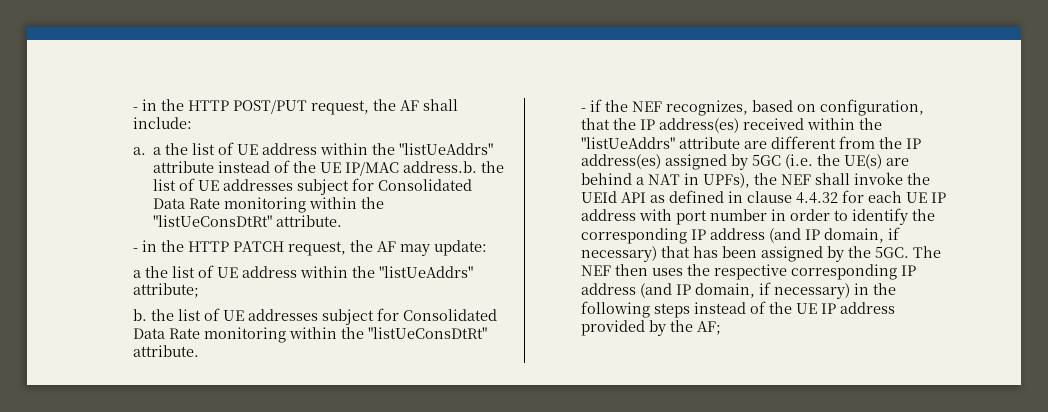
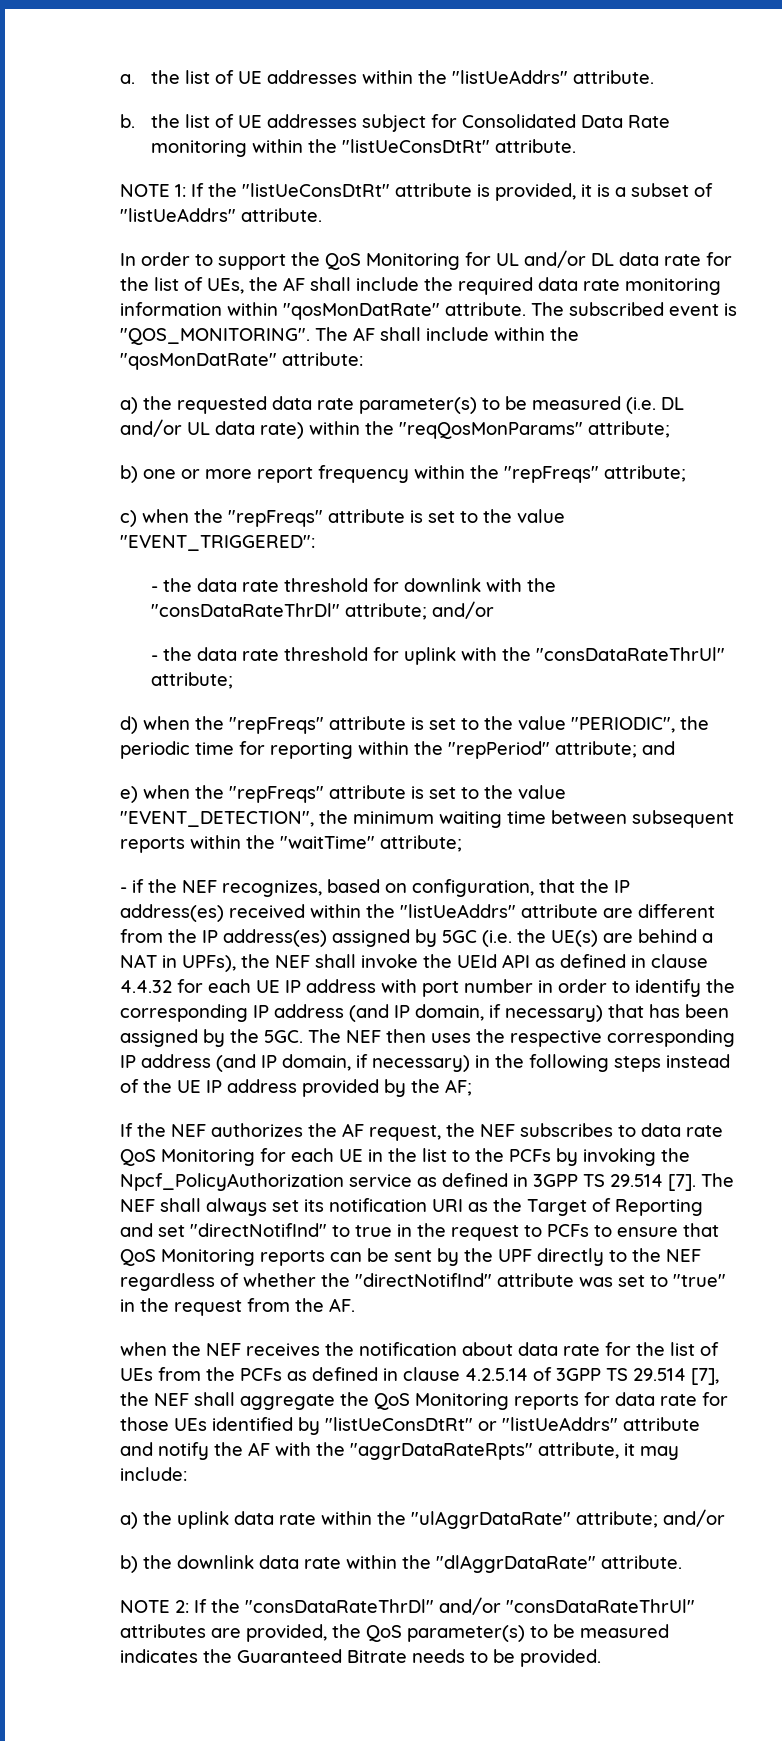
[132,99,458,115] [132,117,192,129] [132,142,493,155] [152,160,477,176] - in the HTTP POST/PUT request, the AF shall include: // a. a the list of UE address within the "listUeAddrs" attribute instead of the UE IP/MAC address.b. -> [119,70,654,84] [119,114,135,128] a. the list of UE addresses within the "listUeAddrs" attribute. // b.
[132,240,487,256] [132,265,473,278] [132,283,199,298] [132,308,497,325] [132,327,487,343] [132,345,199,357] - in the HTTP PATCH request, the AF may update: // a the list of UE address within the "listUeAddrs" attribute; // b. the list of UE addresses subject for Consolidated Data Rate monitoring within the "listUeConsDtRt" attribute. -> [119,183,713,201] [119,208,322,222] [119,250,732,270] [119,277,721,295] [119,302,737,320] [119,327,579,345] [119,352,363,370] [119,396,684,414] [119,419,670,439] [119,465,686,483] [119,509,565,527] [119,535,315,551] [150,578,556,592] [150,601,494,620] [150,647,725,665] [150,672,233,689] [119,716,709,734] [119,741,675,759] [119,785,566,803] [119,810,734,828] [119,835,462,853] NOTE 1: If the "listUeConsDtRt" attribute is provided, it is a subset of "listUeAddrs" attribute. // In order to support the QoS Monitoring for UL and/or DL data rate for the list of UEs, the AF shall include the required data rate monitoring information within "qosMonDatRate" attribute. The subscribed event is "QOS_MONITORING". The AF shall include within the "qosMonDatRate" attribute: // a) the requested data rate parameter(s) to be measured (i.e. DL and/or UL data rate) within the "reqQosMonParams" attribute; // b) one or more report frequency within the "repFreqs" attribute; // c) when the "repFreqs" attribute is set to the value "EVENT_TRIGGERED": // - the data rate threshold for downlink with the "consDataRateThrDl" attribute; and/or // - the data rate threshold for uplink with the "consDataRateThrUl" attribute; // d) when the "repFreqs" attribute is set to the value "PERIODIC", the periodic time for reporting within the "repPeriod" attribute; and // e) when the "repFreqs" attribute is set to the value "EVENT_DETECTION", the minimum waiting time between subsequent reports within the "waitTime" attribute;
(721, 328) none -> [119,1123,723,1141] [119,1148,690,1166] [119,1173,734,1191] [119,1198,703,1216] [119,1223,719,1241] [119,1248,701,1266] [119,1273,726,1291] [119,1298,355,1316] [119,1342,719,1356] [119,1367,719,1385] [119,1392,728,1410] [119,1417,700,1435] [119,1442,679,1460] [119,1467,187,1481] [119,1509,725,1529] [119,1555,682,1573] [119,1597,695,1615] [119,1624,669,1642] [119,1649,601,1667] // If the NEF authorizes the AF request, the NEF subscribes to data rate QoS Monitoring for each UE in the list to the PCFs by invoking the Npcf_PolicyAuthorization service as defined in 3GPP TS 29.514 [7]. The NEF shall always set its notification URI as the Target of Reporting and set "directNotifInd" to true in the request to PCFs to ensure that QoS Monitoring reports can be sent by the UPF directly to the NEF regardless of whether the "directNotifInd" attribute was set to "true" in the request from the AF. // when the NEF receives the notification about data rate for the list of UEs from the PCFs as defined in clause 4.2.5.14 of 3GPP TS 29.514 [7], the NEF shall aggregate the QoS Monitoring reports for data rate for those UEs identified by "listUeConsDtRt" or "listUeAddrs" attribute and notify the AF with the "aggrDataRateRpts" attribute, it may include: // a) the uplink data rate within the "ulAggrDataRate" attribute; and/or // b) the downlink data rate within the "dlAggrDataRate" attribute. // NOTE 2: If the "consDataRateThrDl" and/or "consDataRateThrUl" attributes are provided, the QoS parameter(s) to be measured indicates the Guaranteed Bitrate needs to be provided.

